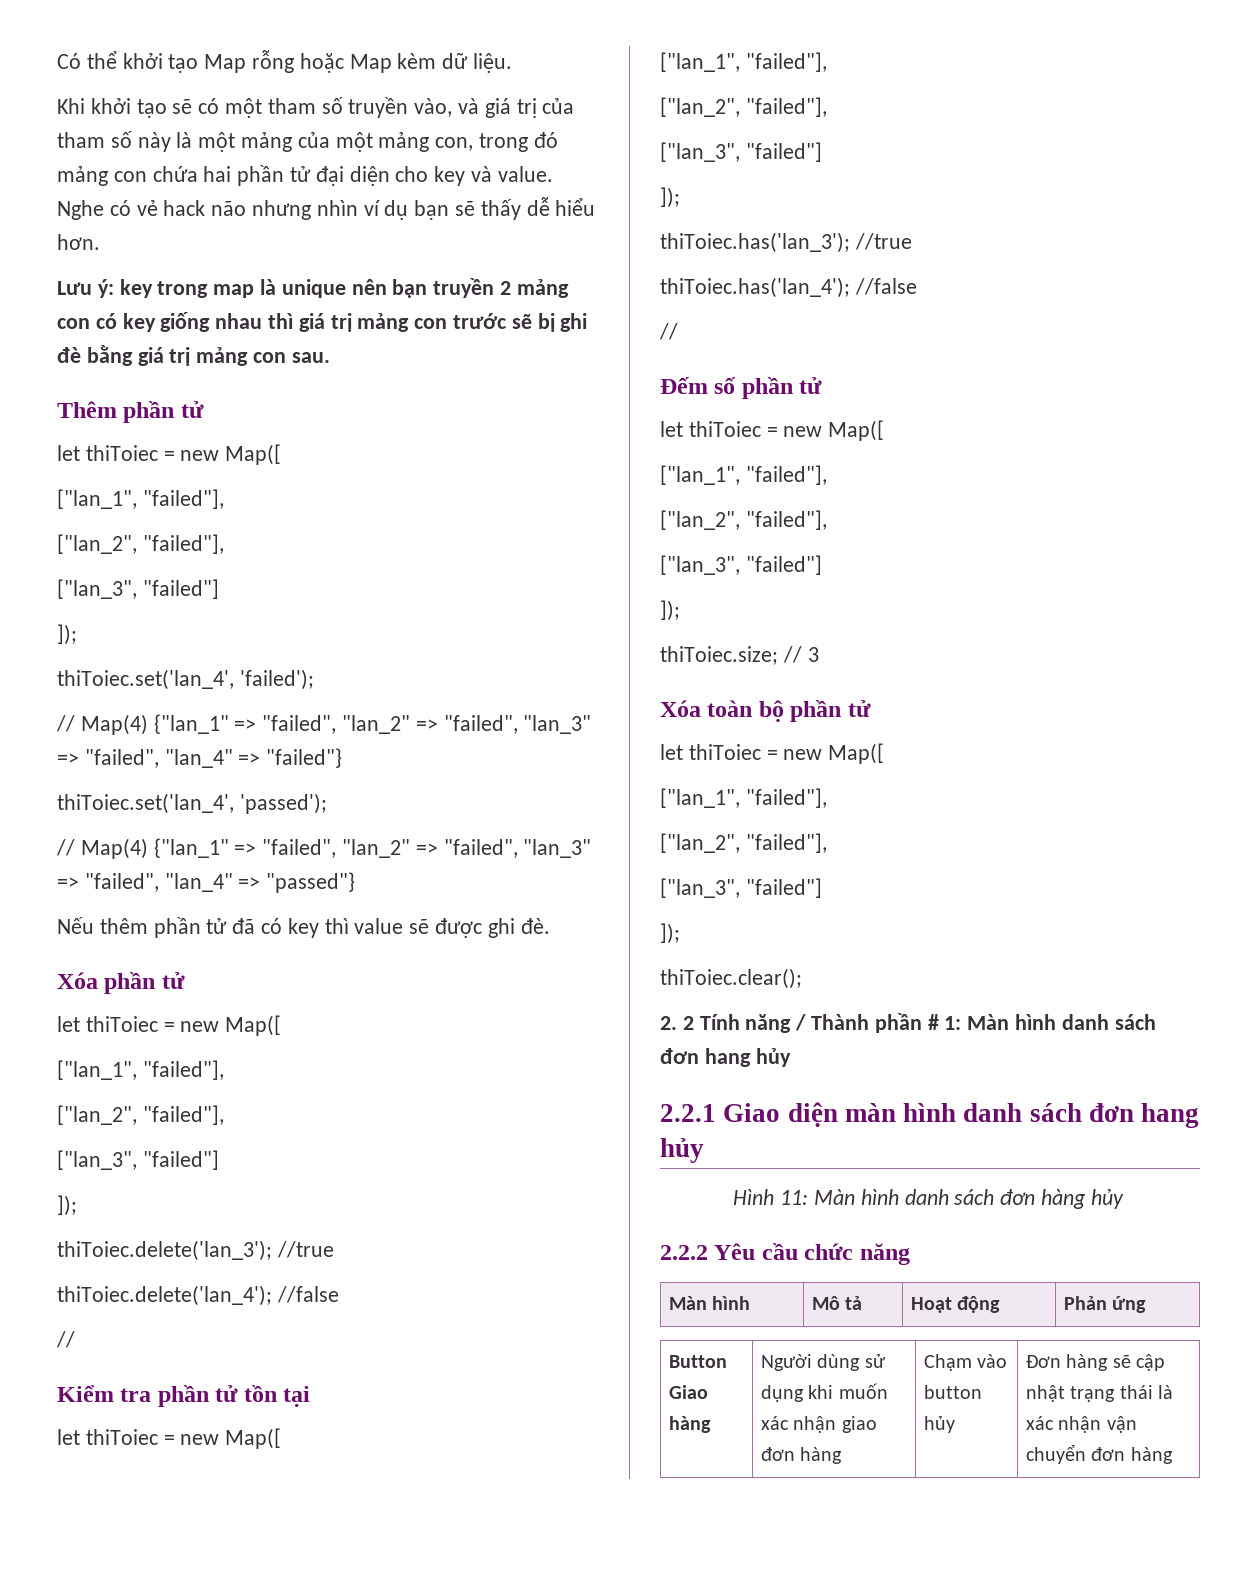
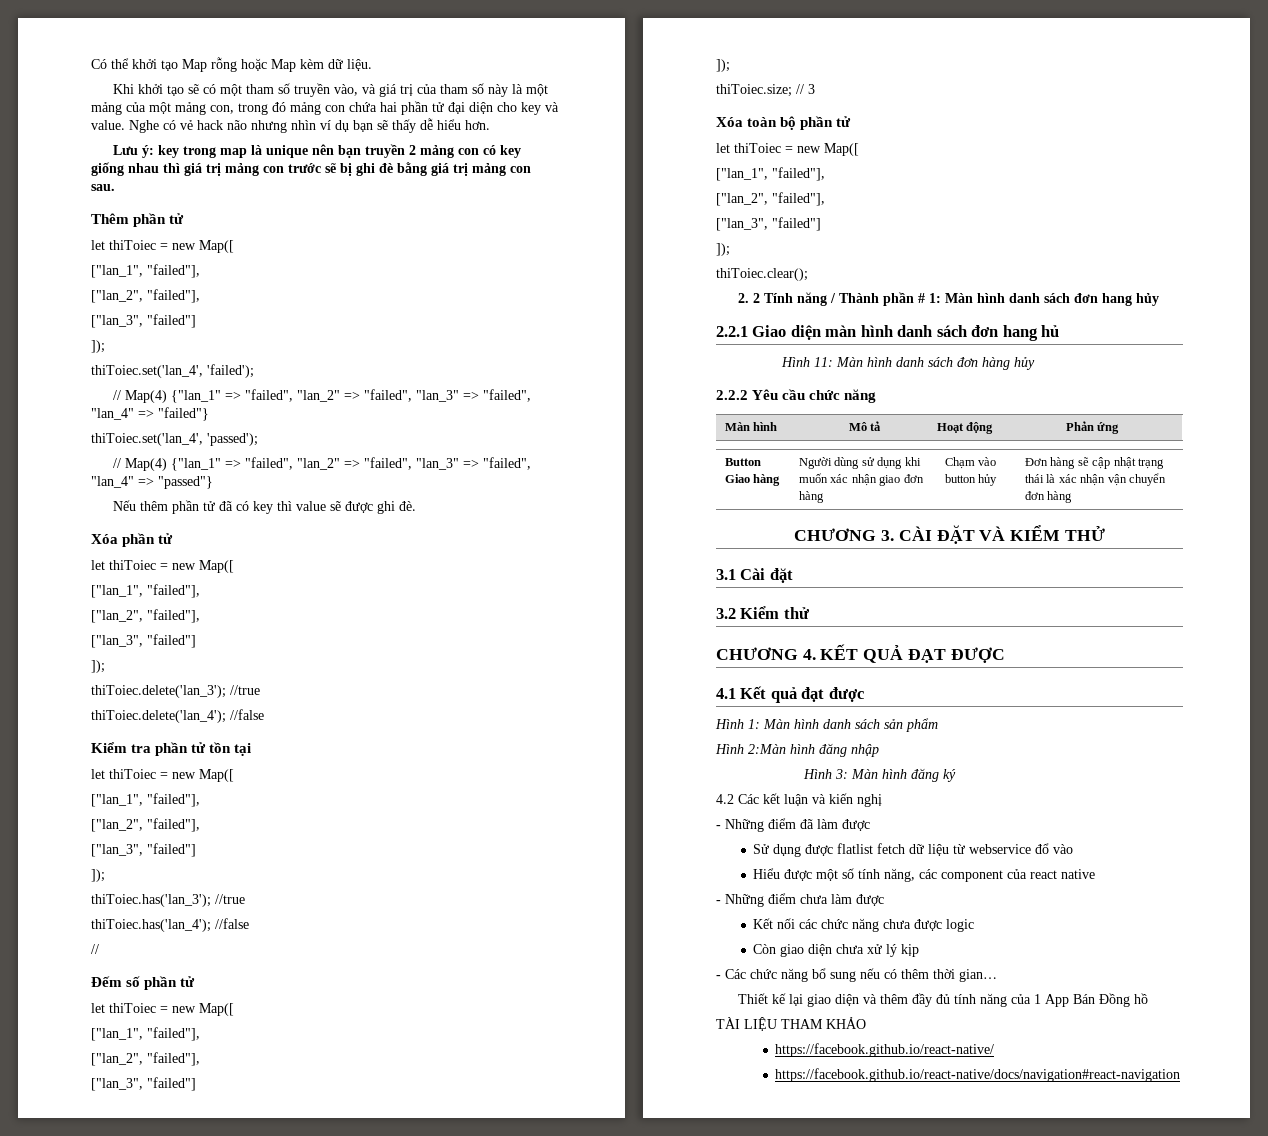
[56,1331,75,1348] // // -> (264, 714) none
[660,1138,704,1163] hủy -> [1041,325,1060,337] hủ
(1173, 1455) none -> [794,525,1105,544] [716,568,793,583] [716,606,810,619] [716,644,1005,663] [716,686,864,703] [715,718,938,732] [715,743,879,757] [802,768,956,782] [716,793,882,807] [716,818,870,832] [753,843,1074,857] [753,868,1096,882] [716,893,884,907] [753,918,975,932] [753,944,920,957] [716,968,997,982] [738,993,1149,1007] [716,1017,866,1031] [775,1043,995,1057] [775,1068,1181,1082] // CHƯƠNG 3. CÀI ĐẶT VÀ KIỂM THỬ // 3.1 Cài đặt // 3.2 Kiểm thử // CHƯƠNG 4. KẾT QUẢ ĐẠT ĐƯỢC // 4.1 Kết quả đạt được // Hình 1: Màn hình danh sách sản phẩm // Hình 2:Màn hình đăng nhập // Hình 3: Màn hình đăng ký // 4.2 Các kết luận và kiến nghị // - Những điểm đã làm được // Sử dụng được flatlist fetch dữ liệu từ webservice đổ vào // Hiểu được một số tính năng, các component của react native // - Những điểm chưa làm được // Kết nối các chức năng chưa được logic // Còn giao diện chưa xử lý kịp // - Các chức năng bổ sung nếu có thêm thời gian… // Thiết kế lại giao diện và thêm đầy đủ tính năng của 1 App Bán Đồng hồ // TÀI LIỆU THAM KHẢO // https://facebook.github.io/react-native/ // https://facebook.github.io/react-native/docs/navigation#react-navigation

